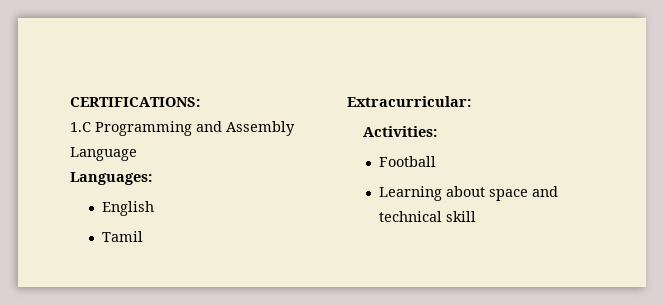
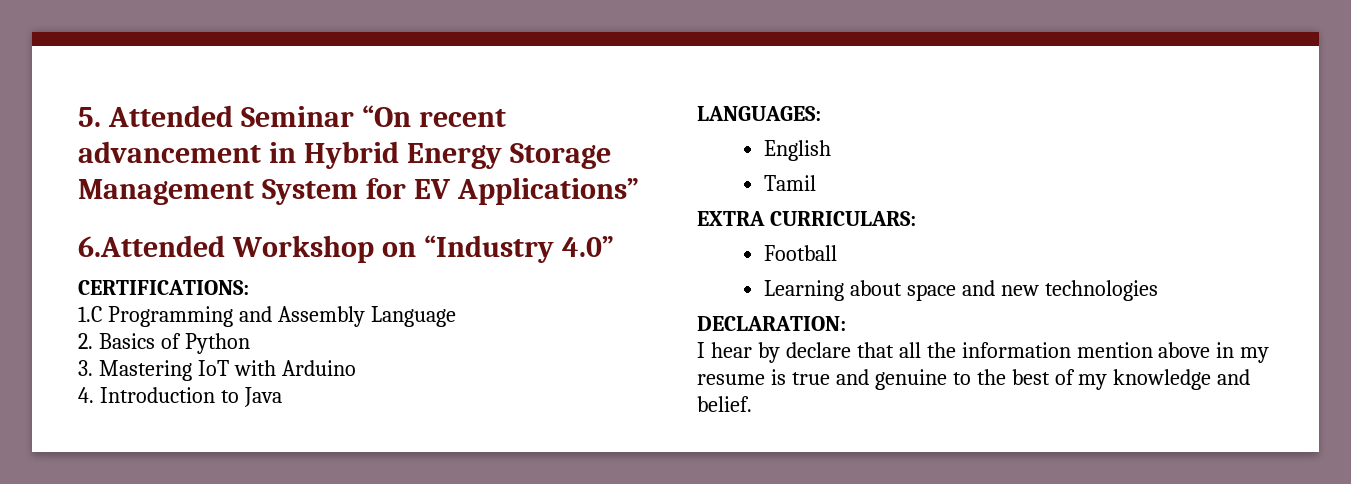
(70, 102) none -> [78,105,506,127] [78,141,611,169] [78,177,639,205] [78,235,614,263] 5. Attended Seminar “On recent advancement in Hybrid Energy Storage Management System for EV Applications” // 6.Attended Workshop on “Industry 4.0” //
[70,172,152,185] Languages: -> [78,333,250,354] [78,360,356,381] [78,387,282,407] [697,106,821,121] 2. Basics of Python // 3. Mastering IoT with Arduino // 4. Introduction to Java // LANGUAGES:
[347,96,471,107] [363,126,438,137] Extracurricular: // Activities: -> [697,211,916,226] EXTRA CURRICULARS:
[379,211,477,222] technical skill -> [1001,280,1158,301] [697,316,846,331] [697,342,1270,363] [697,369,1251,390] [697,396,752,412] new technologies // DECLARATION: // I hear by declare that all the information mention above in my resume is true and genuine to the best of my knowledge and belief.

